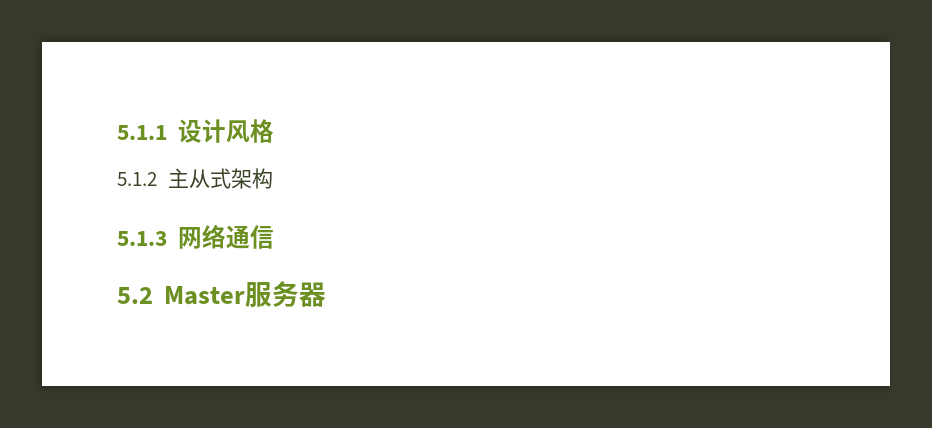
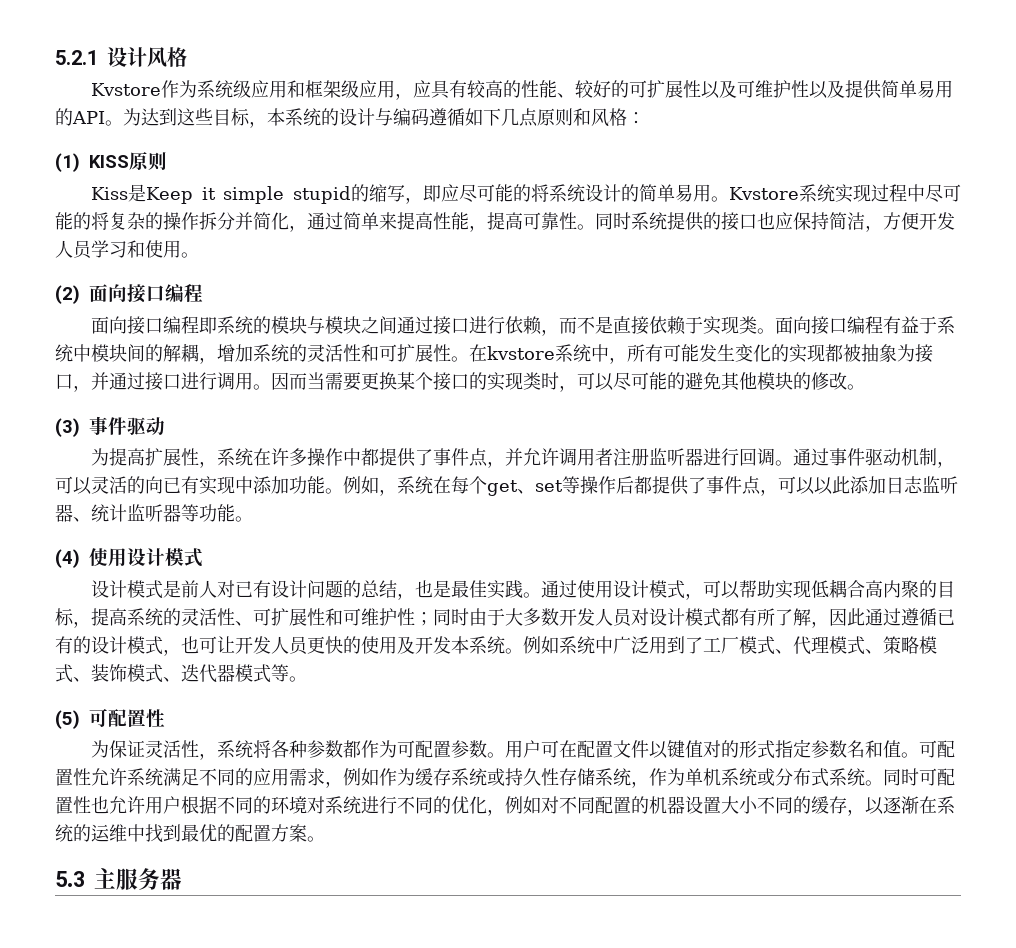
[117,125,167,140] 5.1.1 -> [55,50,98,65] 5.2.1
[117,168,273,189] [117,224,274,249] [117,286,245,305] 5.1.2主从式架构 // 5.1.3网络通信 // 5.2 Master -> [91,80,954,100] [55,108,645,128] [55,152,167,172] [91,184,961,204] [55,212,955,232] [55,240,199,259] [55,284,203,304] [91,316,956,336] [55,343,933,364] [55,372,865,392] [55,416,165,437] [91,448,956,468] [55,476,958,496] [55,504,253,522] [55,548,203,568] [91,579,956,600] [55,608,955,628] [55,636,937,656] [55,664,307,683] [55,708,165,729] [91,739,956,760] [55,768,955,788] [55,796,955,816] [55,824,325,843] [55,868,116,889] Kvstore作为系统级应用和框架级应用，应具有较高的性能、较好的可扩展性以及可维护性以及提供简单易用的API。为达到这些目标，本系统的设计与编码遵循如下几点原则和风格： // (1) KISS原则 // Kiss是Keep it simple stupid的缩写，即应尽可能的将系统设计的简单易用。Kvstore系统实现过程中尽可能的将复杂的操作拆分并简化，通过简单来提高性能，提高可靠性。同时系统提供的接口也应保持简洁，方便开发人员学习和使用。 // (2)面向接口编程 // 面向接口编程即系统的模块与模块之间通过接口进行依赖，而不是直接依赖于实现类。面向接口编程有益于系统中模块间的解耦，增加系统的灵活性和可扩展性。在kvstore系统中，所有可能发生变化的实现都被抽象为接口，并通过接口进行调用。因而当需要更换某个接口的实现类时，可以尽可能的避免其他模块的修改。 // (3)事件驱动 // 为提高扩展性，系统在许多操作中都提供了事件点，并允许调用者注册监听器进行回调。通过事件驱动机制，可以灵活的向已有实现中添加功能。例如，系统在每个get、set等操作后都提供了事件点，可以以此添加日志监听器、统计监听器等功能。 // (4)使用设计模式 // 设计模式是前人对已有设计问题的总结，也是最佳实践。通过使用设计模式，可以帮助实现低耦合高内聚的目标，提高系统的灵活性、可扩展性和可维护性；同时由于大多数开发人员对设计模式都有所了解，因此通过遵循已有的设计模式，也可让开发人员更快的使用及开发本系统。例如系统中广泛用到了工厂模式、代理模式、策略模式、装饰模式、迭代器模式等。 // (5)可配置性 // 为保证灵活性，系统将各种参数都作为可配置参数。用户可在配置文件以键值对的形式指定参数名和值。可配置性允许系统满足不同的应用需求，例如作为缓存系统或持久性存储系统，作为单机系统或分布式系统。同时可配置性也允许用户根据不同的环境对系统进行不同的优化，例如对不同配置的机器设置大小不同的缓存，以逐渐在系统的运维中找到最优的配置方案。 // 5.3主

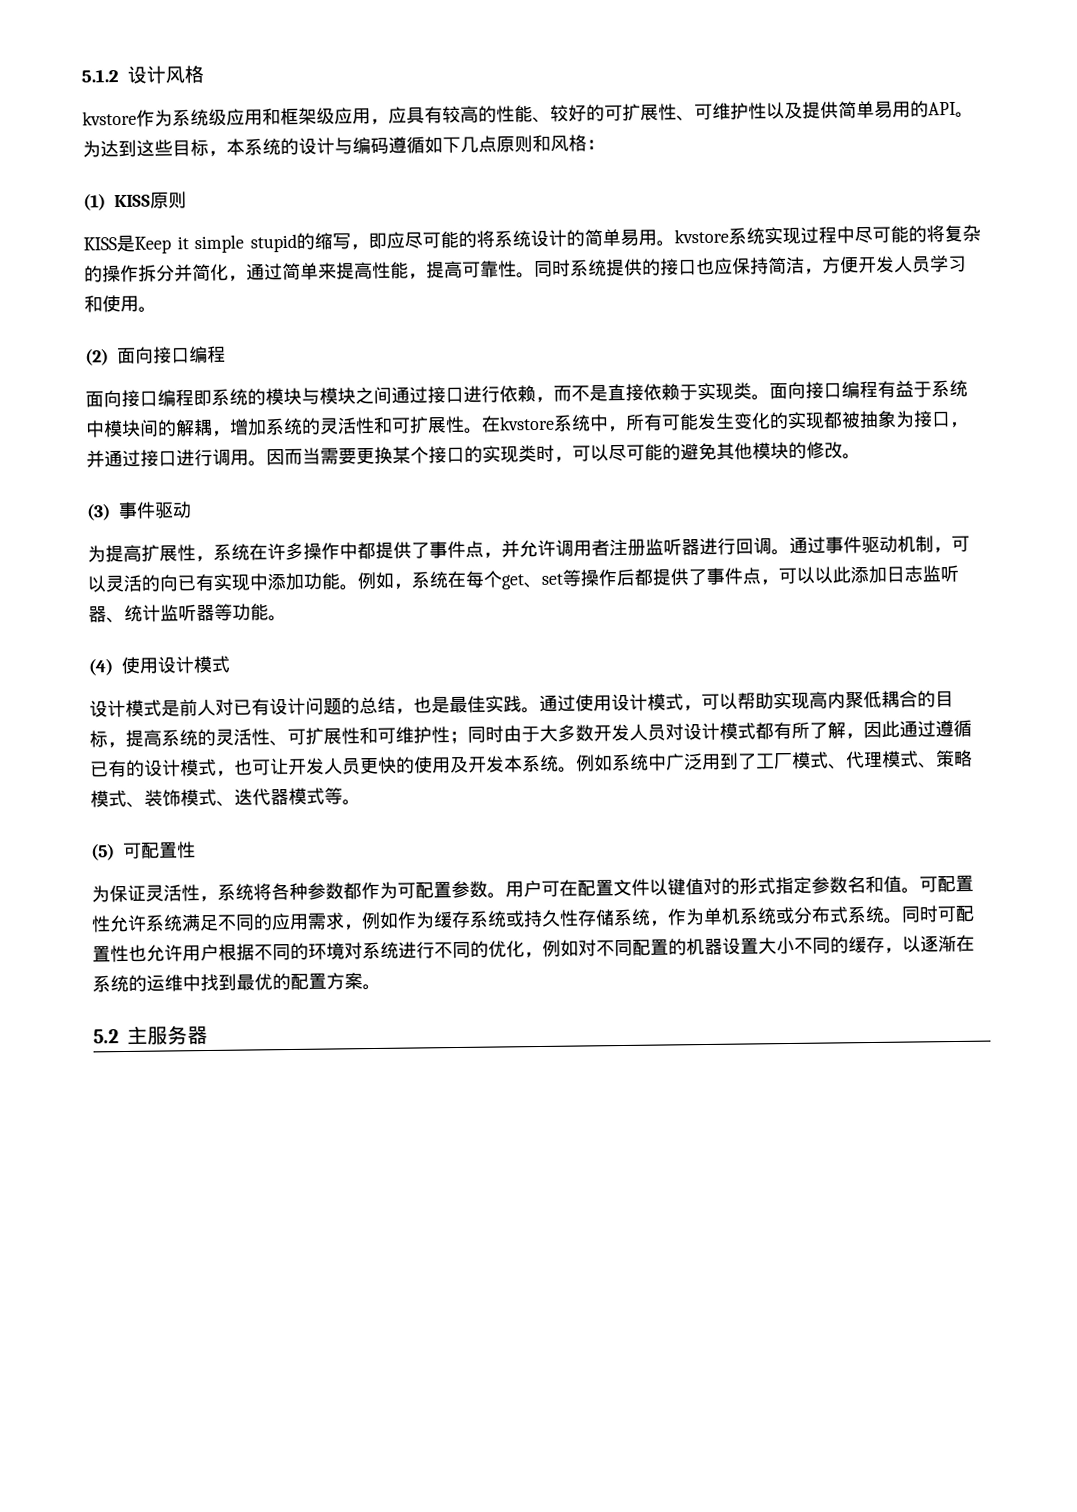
[55,50,98,65] 5.2.1 -> [81,69,119,83] 5.1.2
[91,83,162,96] Kvstore -> [82,110,137,126] kvstore
[701,80,738,99] 以及 -> [676,115,695,122] 、
[91,187,129,200] Kiss -> [83,237,117,251] KISS
[729,187,799,200] Kvstore -> [674,228,729,244] kvstore
[811,579,920,598] 低耦合高内聚 -> [809,690,918,709] 高内聚低耦合
[55,871,85,887] 5.3 -> [93,1029,119,1044] 5.2

